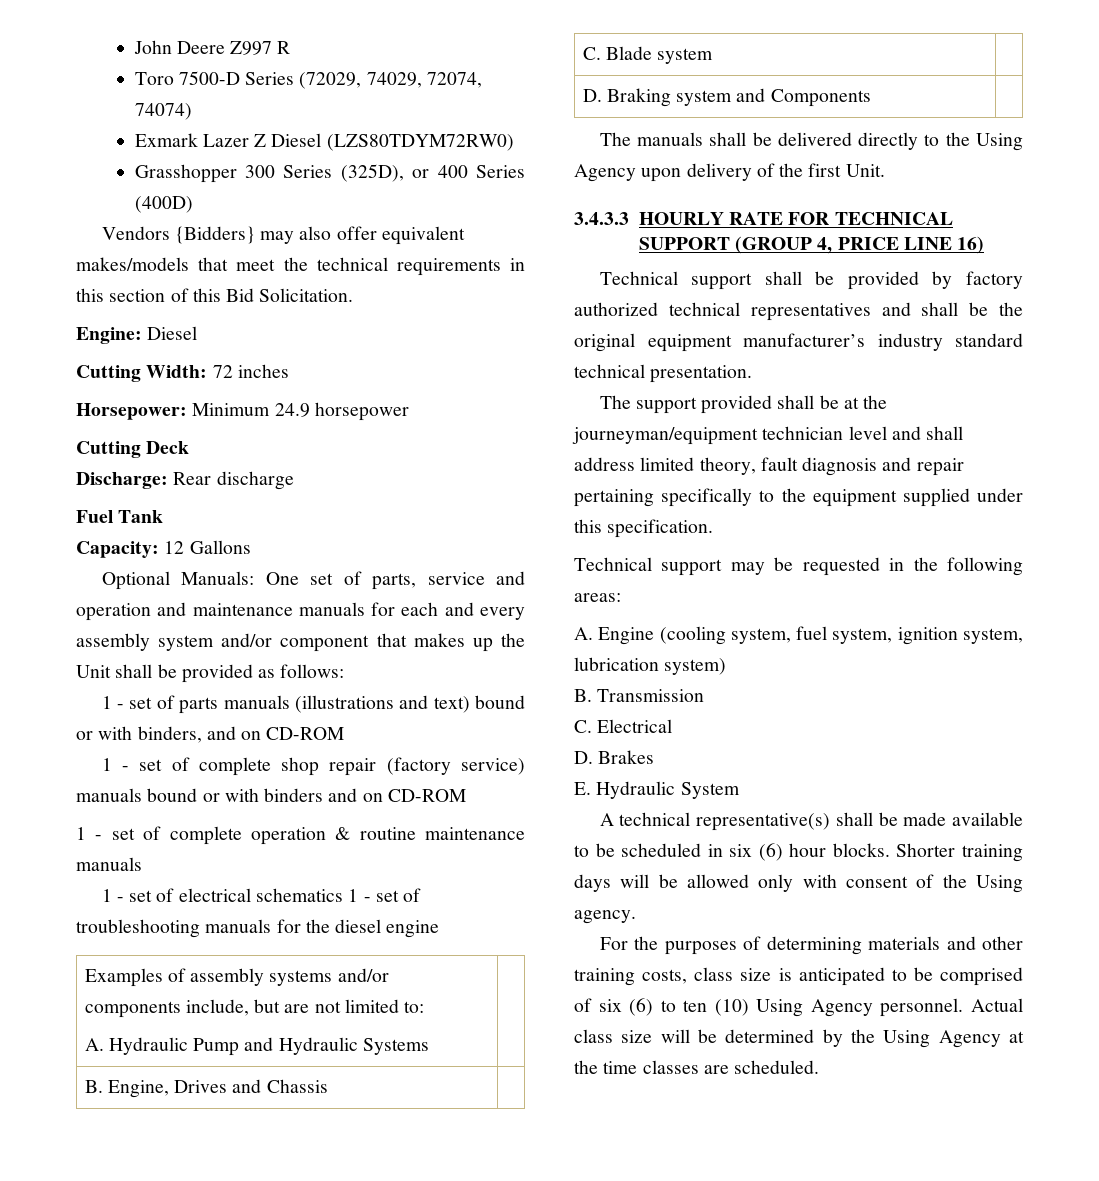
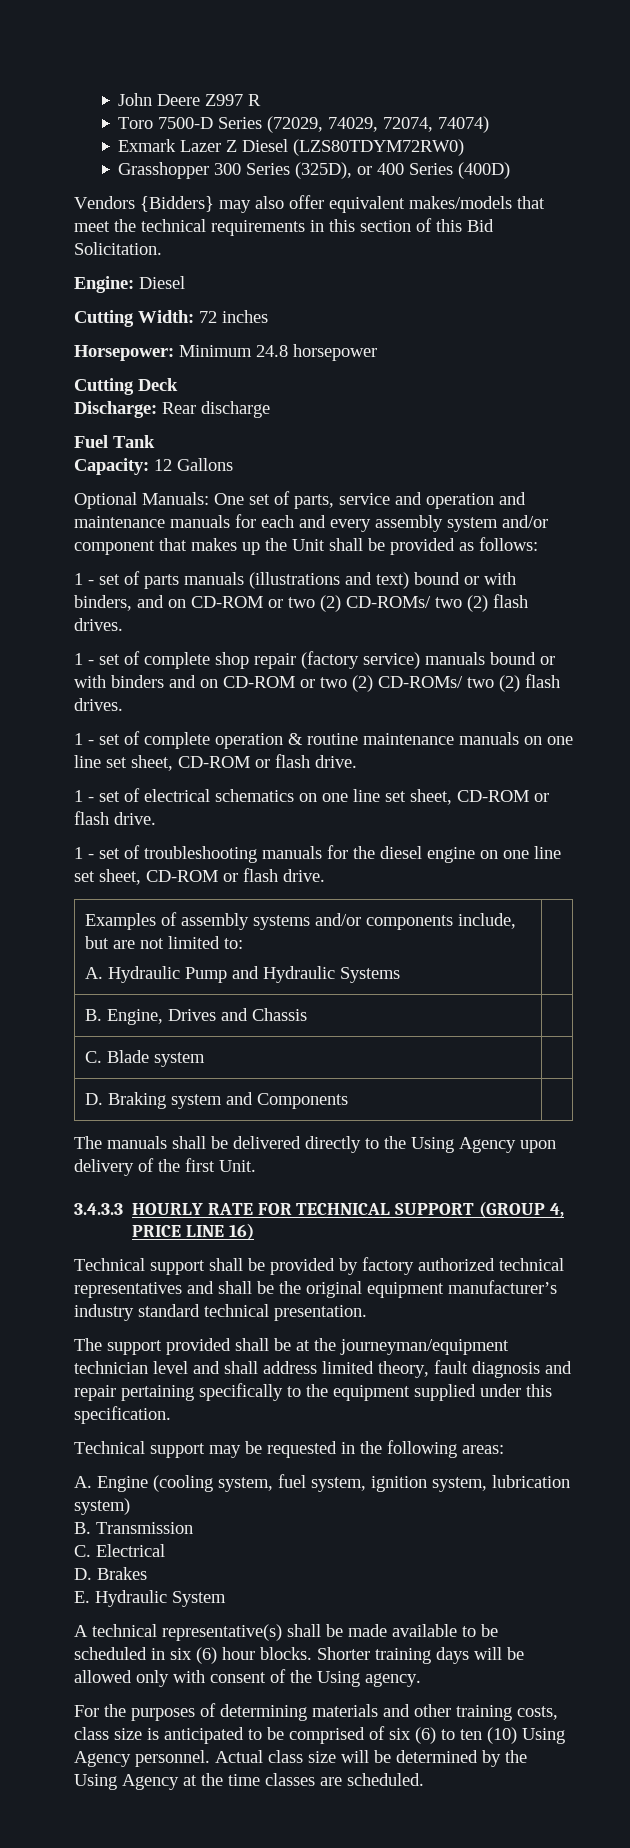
[274,403,310,417] 24.9 -> [256,345,288,357] 24.8
(345, 733) none -> [268,594,528,612] [74,618,123,631] or two (2) CD-ROMs/ two (2) flash drives.
(466, 795) none -> [300,674,560,692] [74,698,123,711] or two (2) CD-ROMs/ two (2) flash drives.
(142, 864) none -> [524,736,573,745] [74,754,357,771] on one line set sheet, CD-ROM or flash drive.
(344, 895) none -> [299,789,549,805] [74,811,156,825] on one line set sheet, CD-ROM or flash drive. //
(440, 929) none -> [480,846,561,859] [74,868,325,885] on one line set sheet, CD-ROM or flash drive.

